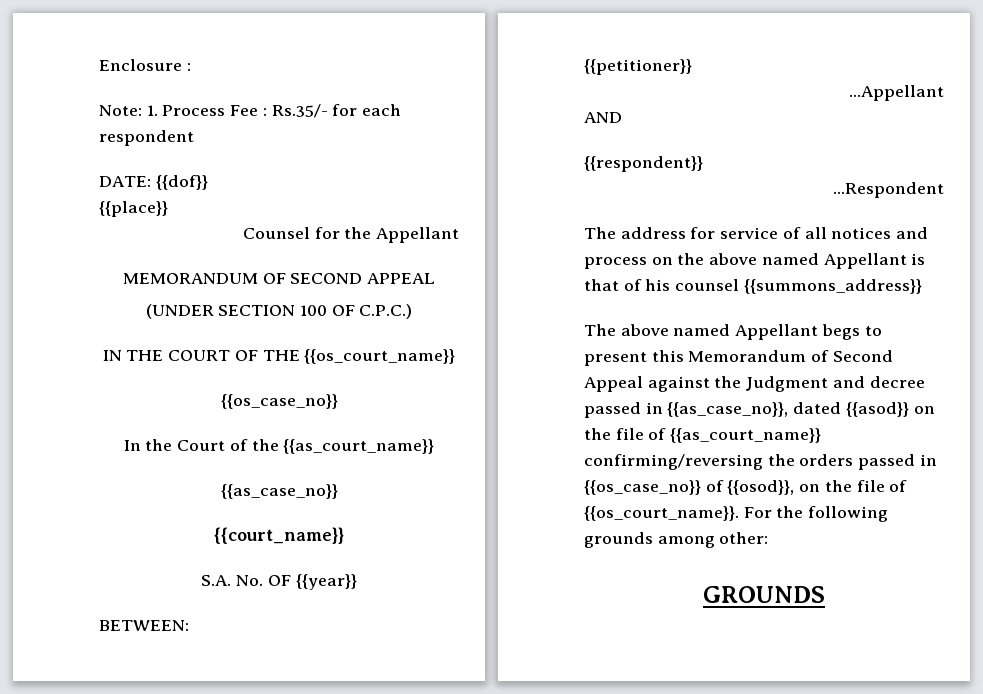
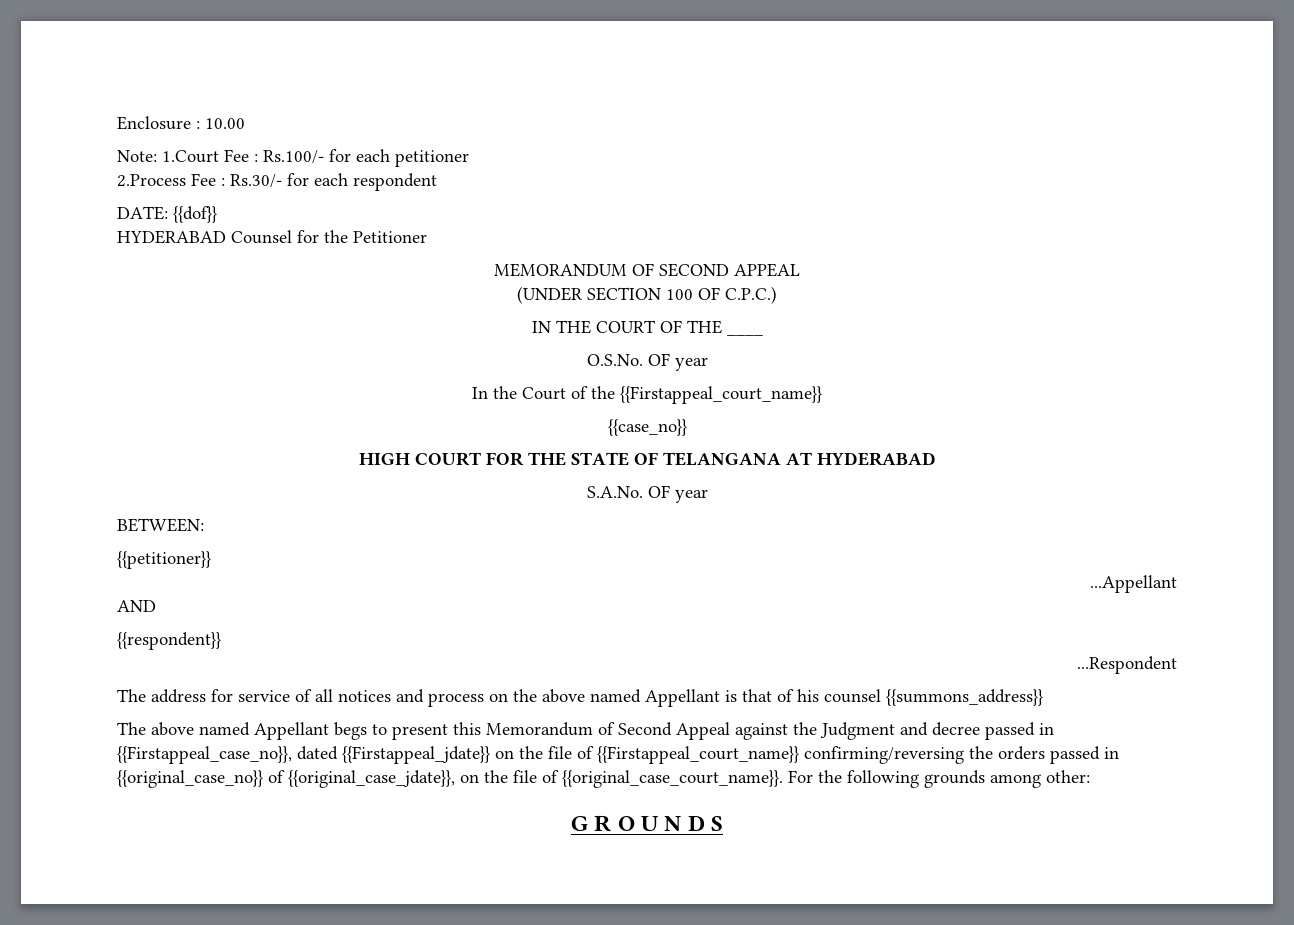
(191, 67) none -> [205,118,245,129] 10.00
[146,104,328,118] 1. Process Fee : Rs.35/- -> [162,149,469,167] [117,173,282,188] 1.Court Fee : Rs.100/- for each petitioner // 2.Process Fee : Rs.30/-
[99,201,168,217] {{place}} // -> [117,230,226,244] HYDERABAD
[376,227,459,243] Appellant -> [353,231,427,243] Petitioner
[304,349,456,364] [220,394,338,409] {{os_court_name}} // {{os_case_no}} -> [726,333,763,336] [586,353,708,371] ____ // O.S.No. OF year
[283,439,435,454] [220,484,338,499] [214,527,344,544] [201,574,357,590] {{as_court_name}} // {{as_case_no}} // {{court_name}} // S.A. No. OF {{year}} -> [620,386,822,404] [607,419,687,436] [358,452,936,466] [586,485,708,503] {{Firstappeal_court_name}} // {{case_no}} // HIGH COURT FOR THE STATE OF TELANGANA AT HYDERABAD // S.A.No. OF year
[667,402,935,417] [584,428,822,443] {{as_case_no}}, dated {{asod}} on the file of {{as_court_name}} -> [117,746,799,764] {{Firstappeal_case_no}}, dated {{Firstappeal_jdate}} on the file of {{Firstappeal_court_name}}
[584,480,908,495] [584,506,739,521] {{os_case_no}} of {{osod}}, on the file of {{os_court_name}}. -> [117,770,783,788] {{original_case_no}} of {{original_case_jdate}}, on the file of {{original_case_court_name}}.
[703,586,825,603] GROUNDS -> [570,815,724,832] G R O U N D S

